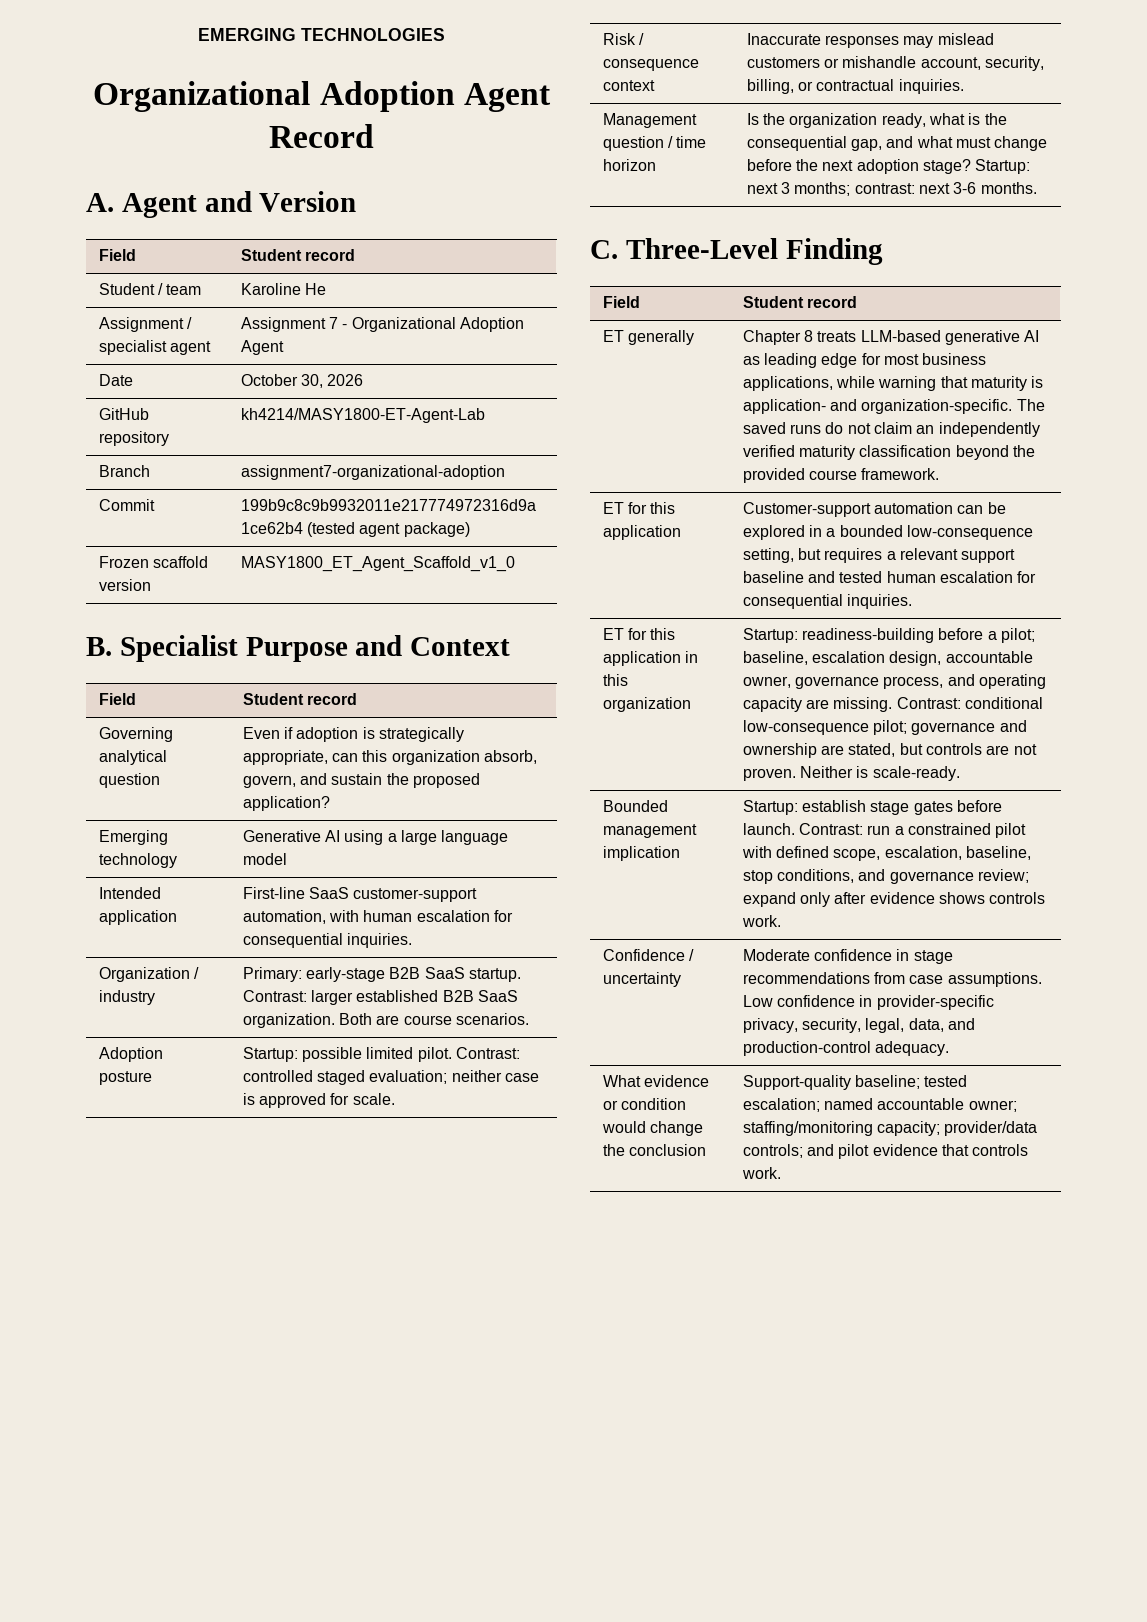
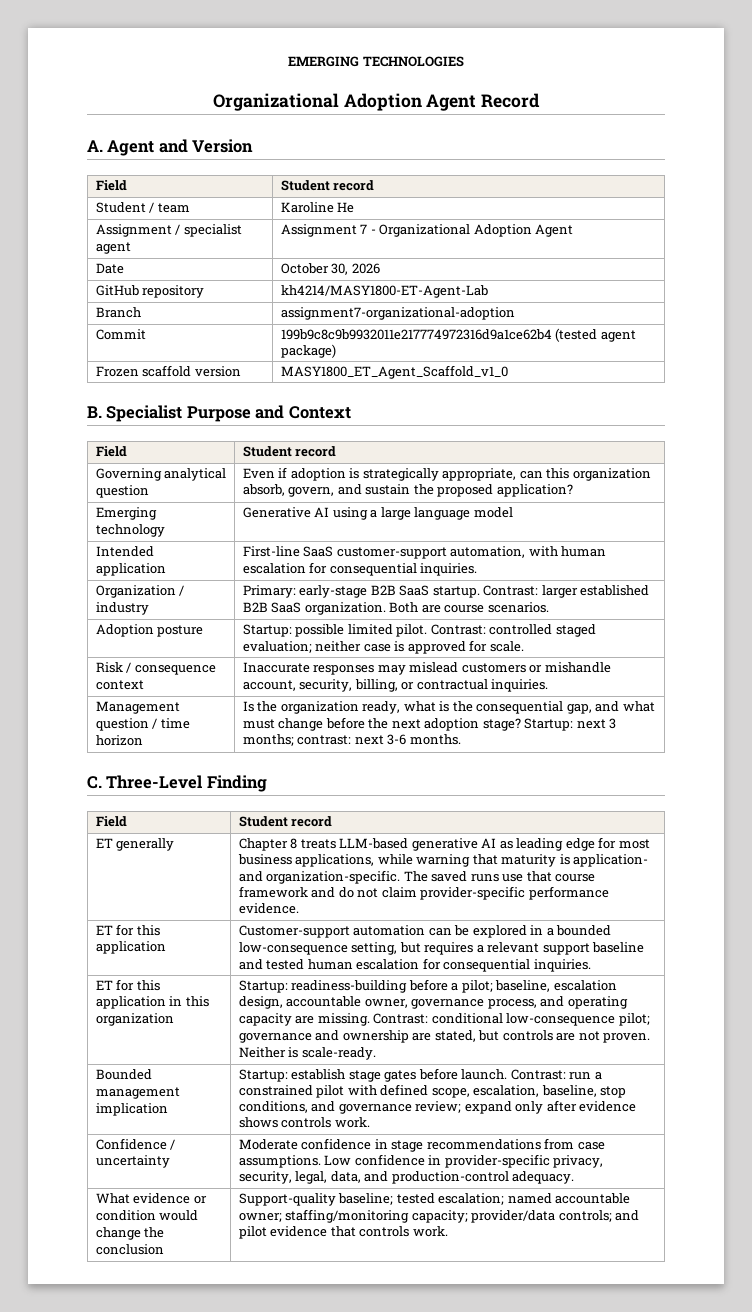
[825,422,1040,437] [742,445,1036,460] [742,468,940,483] do not claim an independently verified maturity classification beyond the provided course framework. -> [502,871,596,882] [238,886,609,900] [238,903,299,914] use that course framework and do not claim provider-specific performance evidence.

